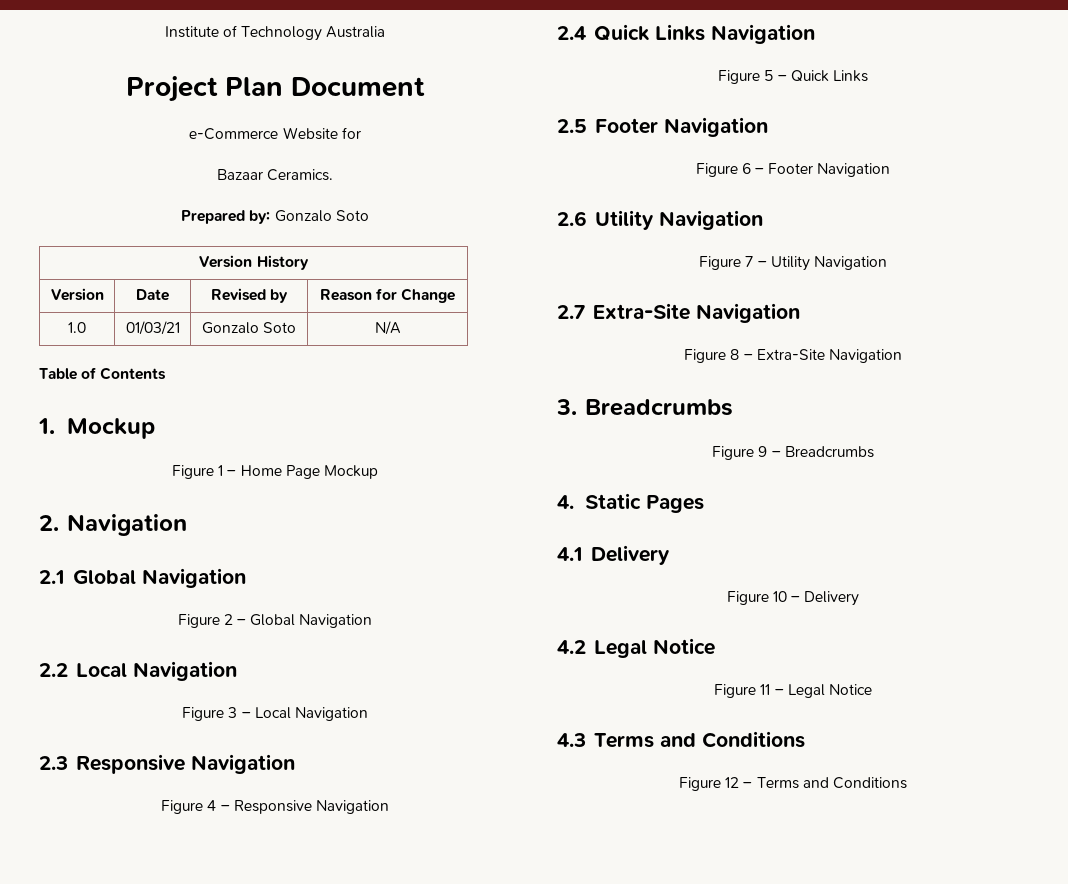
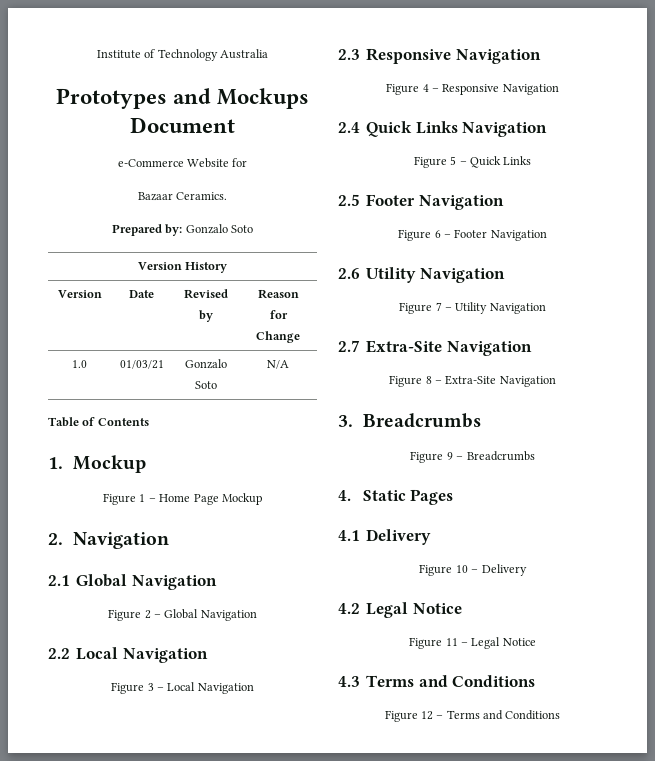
[126,76,283,102] Project Plan -> [55,88,310,109] Prototypes and Mockups

